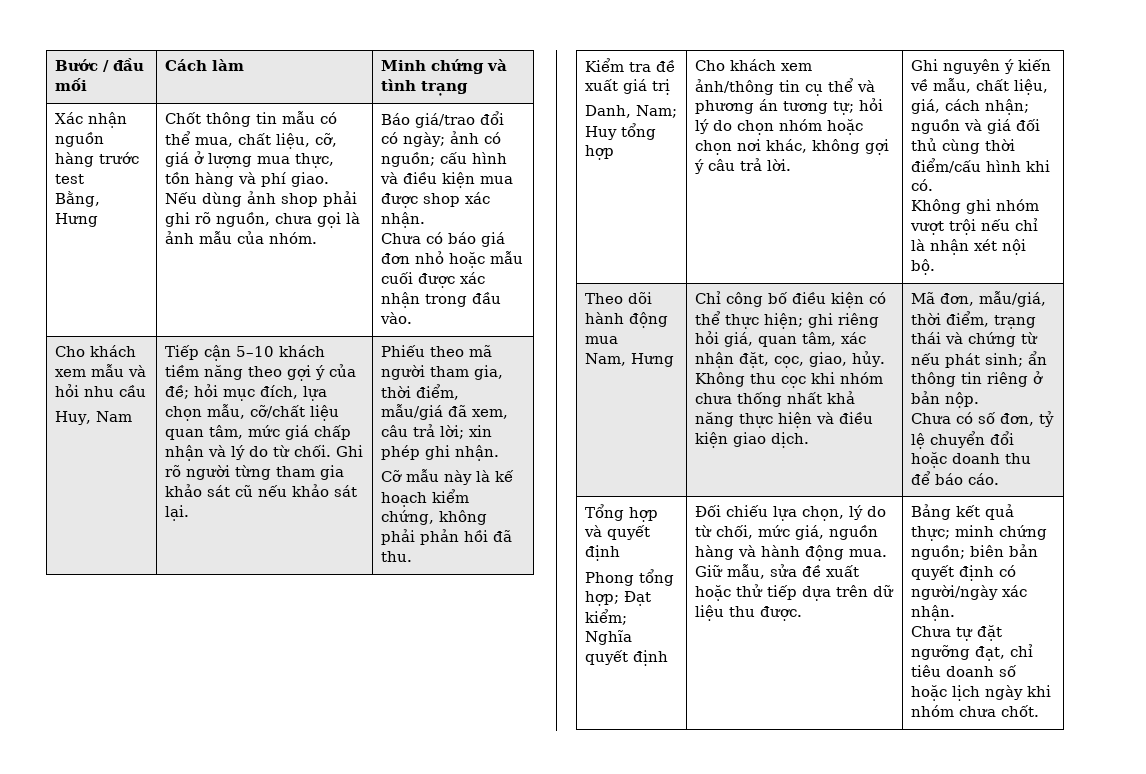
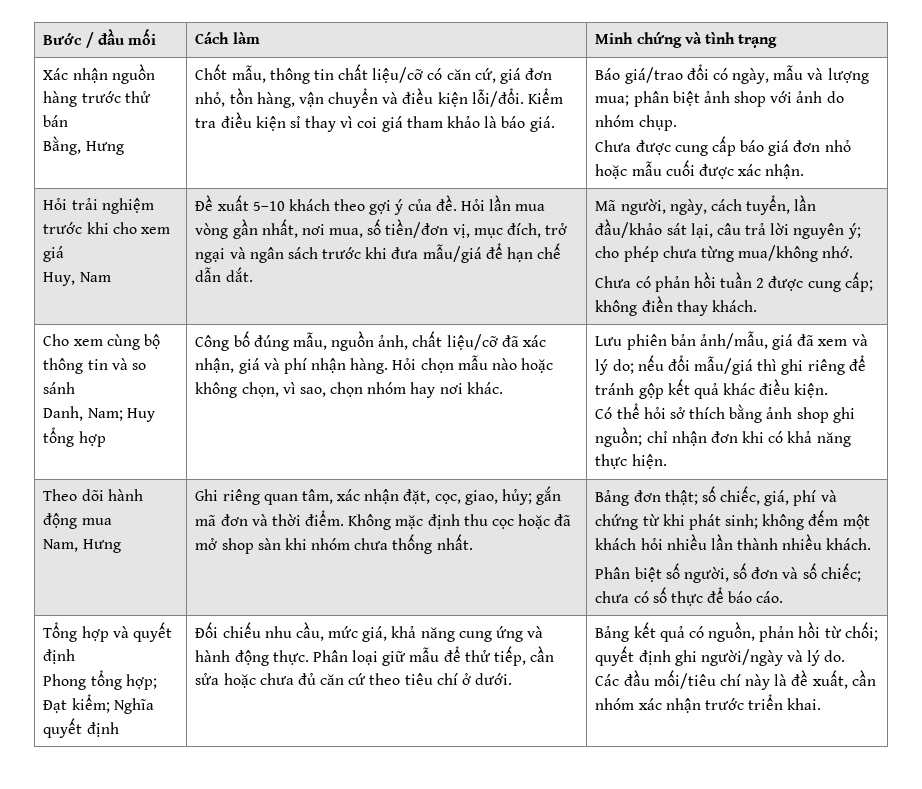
[55,174,85,184] test -> [124,91,151,103] [43,115,69,127] thử bán
[206,111,338,127] [165,131,338,149] [165,151,335,168] [165,172,330,187] [165,191,358,207] [165,212,361,228] [165,231,318,244] [381,111,505,128] [381,131,502,147] [381,152,508,167] [380,172,514,188] [381,192,491,208] [381,212,426,228] [381,232,444,244] thông tin mẫu có thể mua, chất liệu, cỡ, giá ở lượng mua thực, tồn hàng và phí giao. Nếu dùng ảnh shop phải ghi rõ nguồn, chưa gọi là ảnh mẫu của nhóm. | Báo giá/trao đổi có ngày; ảnh có nguồn; cấu hình và điều kiện mua được shop xác nhận. // Chưa có -> [231,64,553,84] [195,88,564,108] [195,112,555,132] [595,64,869,84] [595,91,844,107] [595,115,677,131] [595,136,736,156] mẫu, thông tin chất liệu/cỡ có căn cứ, giá đơn nhỏ, tồn hàng, vận chuyển và điều kiện lỗi/đổi. Kiểm tra điều kiện sỉ thay vì coi giá tham khảo là báo giá. | Báo giá/trao đổi có ngày, mẫu và lượng mua; phân biệt ảnh shop với ảnh do nhóm chụp. // Chưa được cung cấp
[381,292,502,308] [380,312,413,324] [55,345,137,357] [55,364,147,377] [55,384,147,397] [55,411,133,425] [165,345,326,361] [165,364,357,381] [165,384,328,401] [165,404,340,421] [165,425,352,440] [165,445,364,461] [165,465,345,480] [165,484,358,497] [165,505,190,521] [381,345,493,357] [381,365,504,380] [381,384,460,400] [381,404,509,420] [381,424,493,439] [381,445,500,461] [381,469,515,485] [381,489,470,507] [381,510,488,525] [381,529,513,545] [381,551,413,562] [585,58,676,72] [585,79,671,95] nhận trong đầu vào. // Cho khách xem mẫu và hỏi nhu cầu // Huy, Nam | Tiếp cận 5–10 khách tiềm năng theo gợi ý của đề; hỏi mục đích, lựa chọn mẫu, cỡ/chất liệu quan tâm, mức giá chấp nhận và lý do từ chối. Ghi rõ người từng tham gia khảo sát cũ nếu khảo sát lại. | Phiếu theo mã người tham gia, thời điểm, mẫu/giá đã xem, câu trả lời; xin phép ghi nhận. // Cỡ mẫu này là kế hoạch kiểm chứng, không phải phản hồi đã thu. // Kiểm tra đề xuất giá trị -> [765,164,805,179] [43,198,154,214] [43,222,170,234] [43,246,65,262] [43,272,111,286] [195,195,546,215] [195,219,568,239] [195,243,562,263] [195,267,253,282] [595,195,817,215] [595,219,861,239] [595,245,854,262] [595,272,873,292] [595,296,757,316] [43,334,160,350] [43,358,146,374] [43,382,76,394] nhận. // Hỏi trải nghiệm trước khi cho xem giá // Huy, Nam | Đề xuất 5–10 khách theo gợi ý của đề. Hỏi lần mua vòng gần nhất, nơi mua, số tiền/đơn vị, mục đích, trở ngại và ngân sách trước khi đưa mẫu/giá để hạn chế dẫn dắt. | Mã người, ngày, cách tuyển, lần đầu/khảo sát lại, câu trả lời nguyên ý; cho phép chưa từng mua/không nhớ. // Chưa có phản hồi tuần 2 được cung cấp; không điền thay khách. // Cho xem cùng bộ thông tin và so sánh
[695,59,813,71] [695,78,876,96] [695,98,884,115] [695,119,864,135] [695,139,890,155] [694,158,792,174] [911,59,1052,74] [910,78,1049,95] [911,99,1030,115] [911,119,1041,134] [911,138,1016,154] [911,158,1051,173] [911,179,934,191] [911,199,1040,214] [910,218,1039,235] [911,239,1027,255] [911,259,936,275] Cho khách xem ảnh/thông tin cụ thể và phương án tương tự; hỏi lý do chọn nhóm hoặc chọn nơi khác, không gợi ý câu trả lời. | Ghi nguyên ý kiến về mẫu, chất liệu, giá, cách nhận; nguồn và giá đối thủ cùng thời điểm/cấu hình khi có. // Không ghi nhóm vượt trội nếu chỉ là nhận xét nội bộ. -> [195,331,547,351] [195,355,554,374] [195,382,503,398] [595,331,868,350] [595,355,866,375] [595,379,829,399] [595,403,855,423] [595,427,851,447] [595,454,667,469] Công bố đúng mẫu, nguồn ảnh, chất liệu/cỡ đã xác nhận, giá và phí nhận hàng. Hỏi chọn mẫu nào hoặc không chọn, vì sao, chọn nhóm hay nơi khác. | Lưu phiên bản ảnh/mẫu, giá đã xem và lý do; nếu đổi mẫu/giá thì ghi riêng để tránh gộp kết quả khác điều kiện. // Có thể hỏi sở thích bằng ảnh shop ghi nguồn; chỉ nhận đơn khi có khả năng thực hiện.
[695,291,887,308] [695,311,880,329] [695,331,754,347] Chỉ công bố điều kiện có thể thực hiện; ghi riêng hỏi giá, -> [195,489,260,505] Ghi riêng
[852,351,886,367] [695,372,884,388] [695,391,856,407] [695,412,874,428] [695,432,810,448] [911,291,1047,307] [911,311,1037,329] [911,332,942,344] hủy. Không thu cọc khi nhóm chưa thống nhất khả năng thực hiện và điều kiện giao dịch. | Mã đơn, mẫu/giá, thời điểm, trạng thái -> [502,486,562,505] [195,510,572,530] [195,534,473,554] [595,486,817,506] hủy; gắn mã đơn và thời điểm. Không mặc định thu cọc hoặc đã mở shop sàn khi nhóm chưa thống nhất. | Bảng đơn thật; số chiếc, giá, phí
[911,353,941,365] nếu -> [662,514,685,526] khi
[1028,351,1048,365] [911,371,1044,387] [911,391,980,408] [911,411,1055,427] [911,431,1015,449] [911,452,1032,468] ẩn thông tin riêng ở bản nộp. // Chưa có số đơn, tỷ lệ chuyển đổi hoặc doanh thu -> [762,510,870,530] [595,534,872,550] [595,563,861,583] [595,587,703,606] không đếm một khách hỏi nhiều lần thành nhiều khách. // Phân biệt số người, số đơn và số chiếc; chưa có số thực
[773,505,887,521] [695,525,879,540] [695,545,888,561] [695,564,860,579] [695,584,895,601] [695,605,803,621] [911,504,1015,520] [911,525,1048,541] [911,544,1039,560] [911,565,1017,581] [911,585,1028,600] [911,605,956,621] [911,625,1003,641] [911,644,1034,661] [911,665,1018,677] [911,685,1052,701] [911,705,1040,717] lựa chọn, lý do từ chối, mức giá, nguồn hàng và hành động mua. Giữ mẫu, sửa đề xuất hoặc thử tiếp dựa trên dữ liệu thu được. | Bảng kết quả thực; minh chứng nguồn; biên bản quyết định có người/ngày xác nhận. // Chưa tự đặt ngưỡng đạt, chỉ tiêu doanh số hoặc lịch ngày khi nhóm chưa chốt. -> [264,622,544,642] [195,646,555,666] [195,673,513,688] [595,622,878,642] [595,646,846,666] [595,670,876,690] [595,694,822,713] nhu cầu, mức giá, khả năng cung ứng và hành động thực. Phân loại giữ mẫu để thử tiếp, cần sửa hoặc chưa đủ căn cứ theo tiêu chí ở dưới. | Bảng kết quả có nguồn, phản hồi từ chối; quyết định ghi người/ngày và lý do. // Các đầu mối/tiêu chí này là đề xuất, cần nhóm xác nhận trước triển khai.

